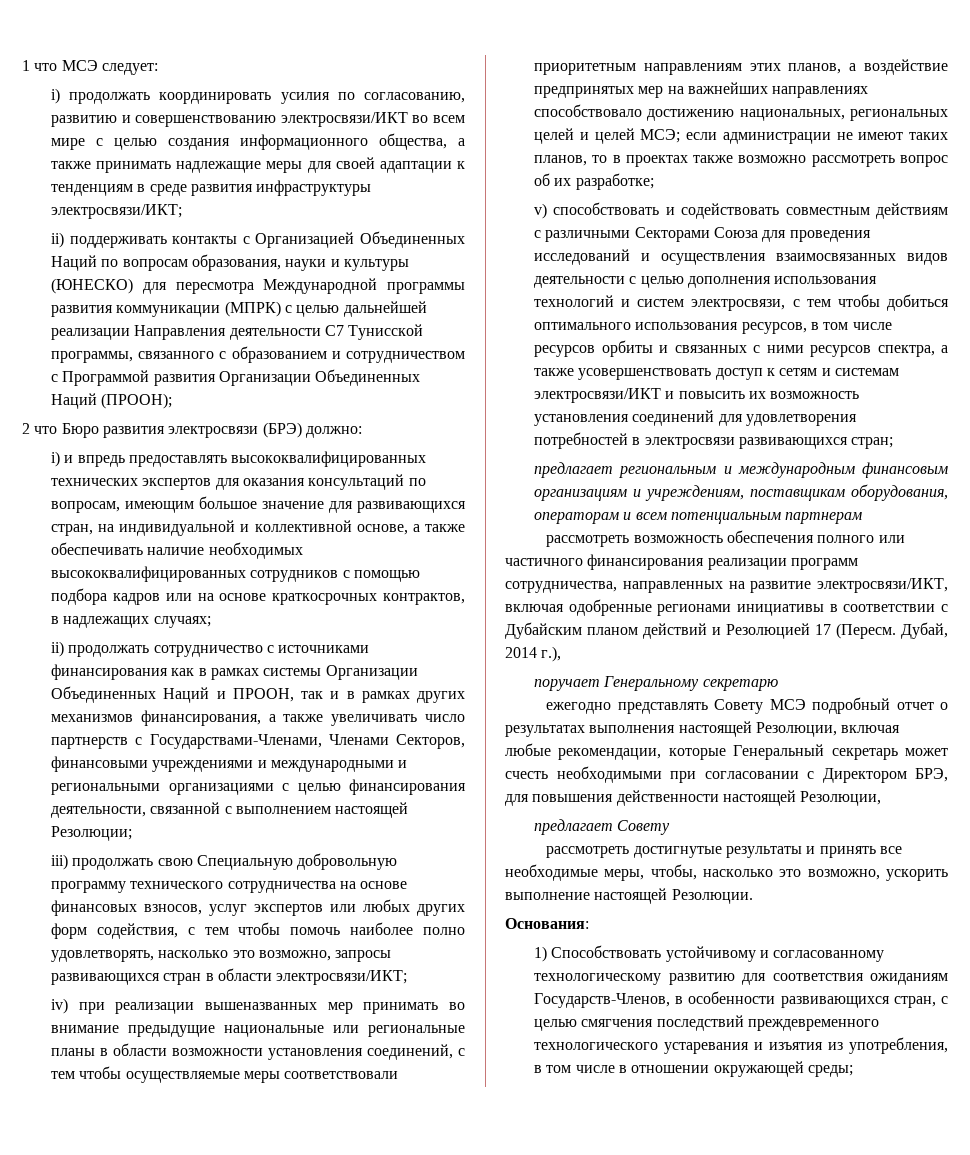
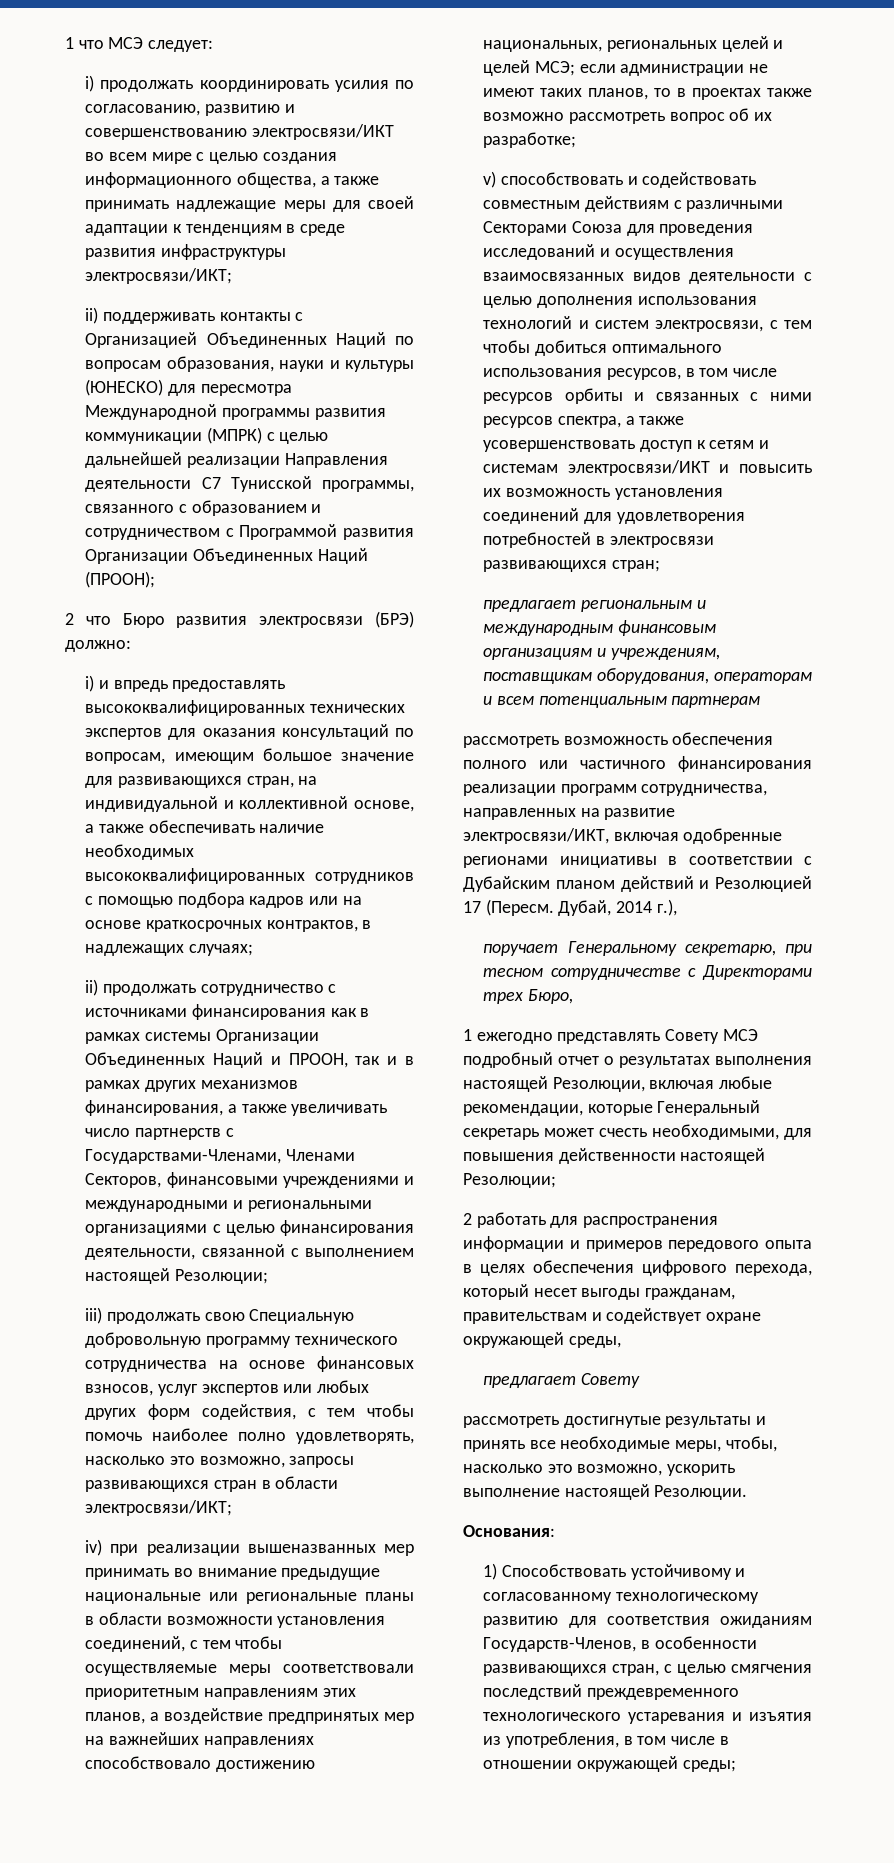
[702,679,778,691] секретарю // -> [684,944,812,956] [483,965,812,980] [483,989,574,1004] [463,1029,472,1041] секретарю, при тесном сотрудничестве с Директорами трех Бюро, // 1
[556,766,948,783] [505,790,882,806] необходимыми при согласовании с Директором БРЭ, для повышения действенности настоящей Резолюции, -> [652,1124,812,1140] [463,1148,766,1164] [463,1173,556,1188] [463,1212,719,1228] [463,1236,812,1252] [463,1260,812,1276] [463,1284,736,1300] [463,1308,762,1324] [463,1332,621,1348] необходимыми, для повышения действенности настоящей Резолюции; // 2 работать для распространения информации и примеров передового опыта в целях обеспечения цифрового перехода, который несет выгоды гражданам, правительствам и содействует охране окружающей среды,

